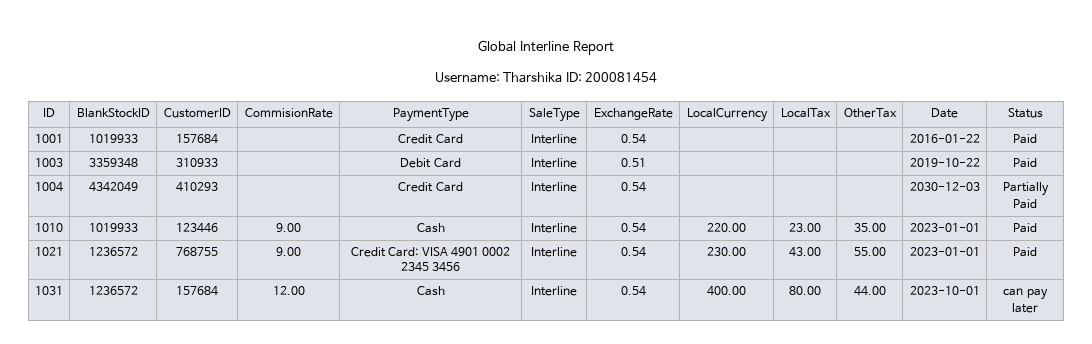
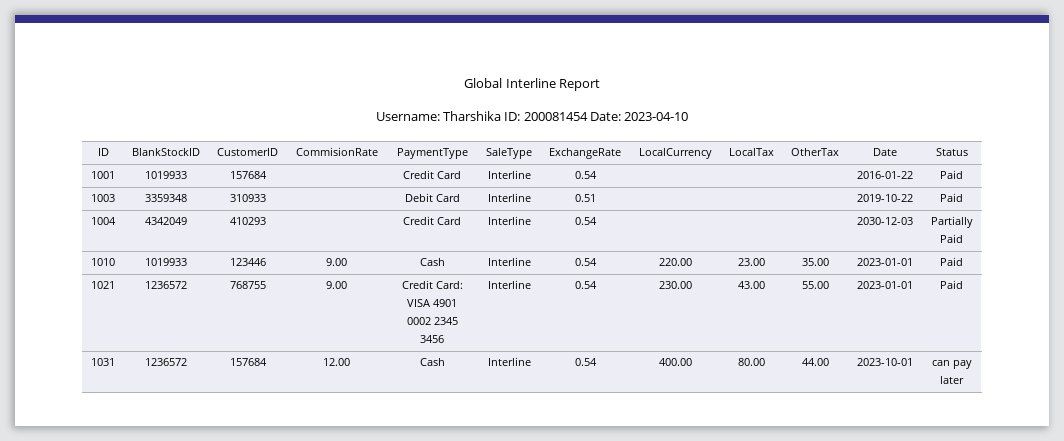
(658, 77) none -> [590,112,689,121] Date: 2023-04-10

